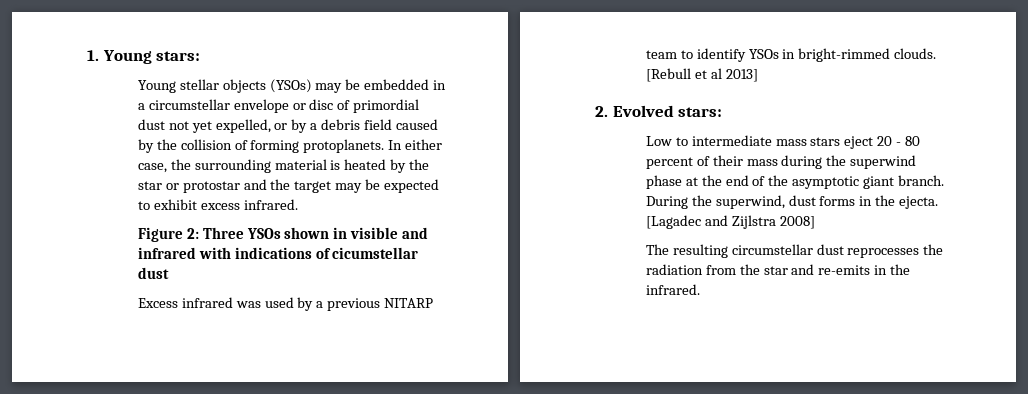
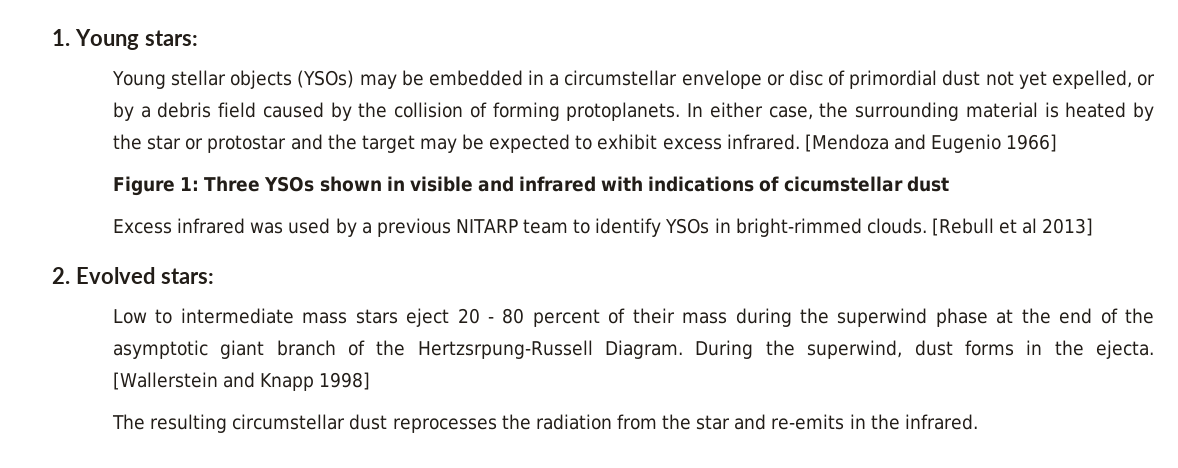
(298, 204) none -> [804,134,1058,153] [Mendoza and Eugenio 1966]
[186,228,199,239] 2: -> [180,177,200,191] 1:
[898,175,945,186] branch. -> [276,340,684,359] branch of the Hertzsrpung-Russell Diagram.
[645,215,815,229] [Lagadec and Zijlstra 2008] -> [112,372,371,391] [Wallerstein and Knapp 1998]

